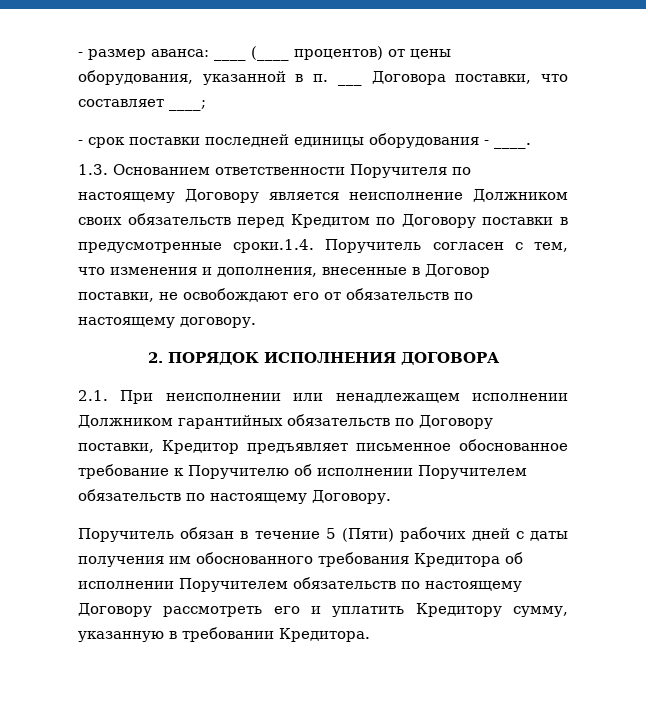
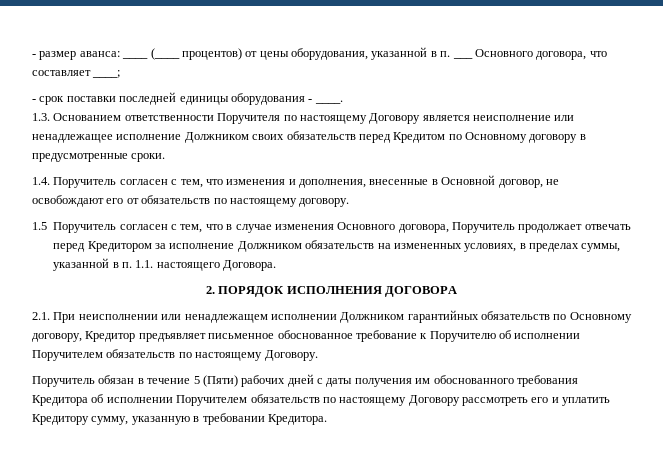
[371,71,532,85] Договора поставки, -> [474,49,587,60] Основного договора,
(463, 196) none -> [554,115,575,121] [32,134,182,143] или ненадлежащее исполнение
[401,214,568,228] [78,239,315,253] Договору поставки в предусмотренные сроки.1.4. -> [465,132,586,143] [32,153,166,162] [32,177,50,185] Основному договору в предусмотренные сроки. // 1.4.
[425,264,490,278] [78,292,154,302] Договор поставки, -> [441,175,543,188] Основной договор,
(256, 322) none -> [32,222,631,233] [53,240,621,252] [53,258,277,271] // 1.5 Поручитель согласен с тем, что в случае изменения Основного договора, Поручитель продолжает отвечать перед Кредитором за исполнение Должником обязательств на измененных условиях, в пределах суммы, указанной в п. 1.1. настоящего Договора.
[419,415,493,429] [78,443,154,453] Договору поставки, -> [569,312,632,323] [32,333,82,342] Основному договору,

